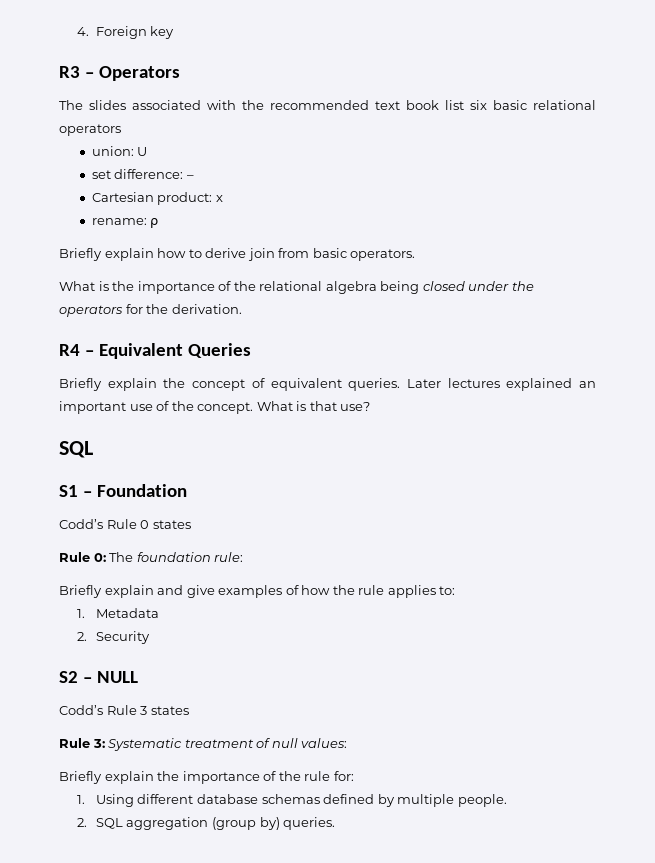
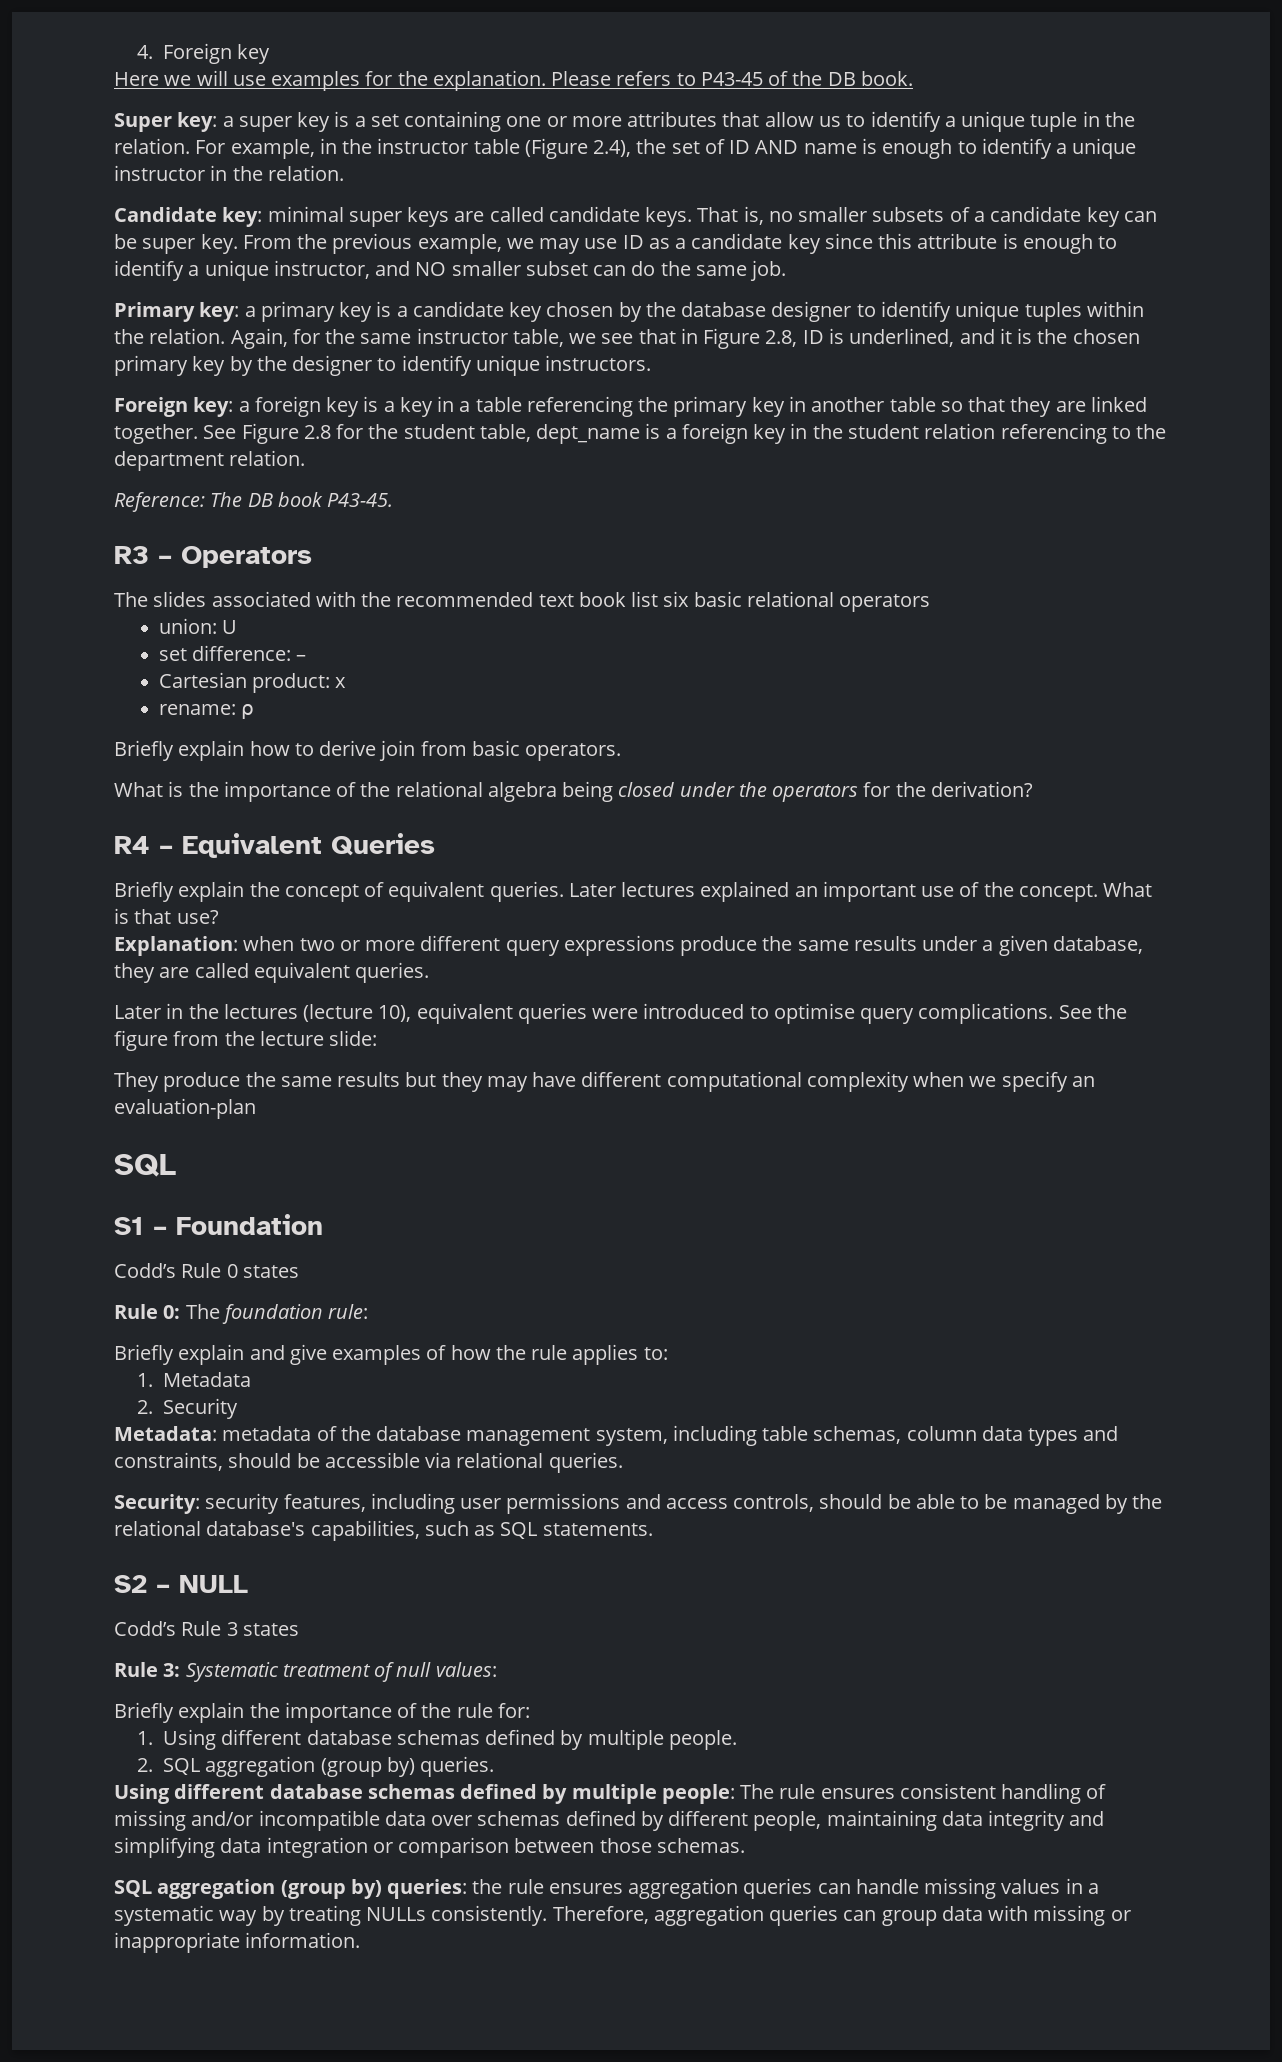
(175, 32) none -> [114,70,913,91] [114,111,1135,132] [114,138,1137,159] [114,165,344,181] [114,206,1157,227] [114,233,1118,254] [114,260,787,281] [114,301,1144,322] [114,328,1140,349] [114,355,652,376] [114,396,1147,417] [114,423,1167,444] [114,450,306,471] [114,492,394,512] // Here we will use examples for the explanation. Please refers to P43-45 of the DB book. // Super key: a super key is a set containing one or more attributes that allow us to identify a unique tuple in the relation. For example, in the instructor table (Figure 2.4), the set of ID AND name is enough to identify a unique instructor in the relation. // Candidate key: minimal super keys are called candidate keys. That is, no smaller subsets of a candidate key can be super key. From the previous example, we may use ID as a candidate key since this attribute is enough to identify a unique instructor, and NO smaller subset can do the same job. // Primary key: a primary key is a candidate key chosen by the database designer to identify unique tuples within the relation. Again, for the same instructor table, we see that in Figure 2.8, ID is underlined, and it is the chosen primary key by the designer to identify unique instructors. // Foreign key: a foreign key is a key in a table referencing the primary key in another table so that they are linked together. See Figure 2.8 for the student table, dept_name is a foreign key in the student relation referencing to the department relation. // Reference: The DB book P43-45.
[171,304,242,314] derivation. -> [930,781,1033,797] derivation?
(371, 406) none -> [114,935,1143,956] [114,962,430,983] [114,1003,1127,1024] [114,1030,378,1051] [114,1071,1095,1092] [114,1098,256,1119] // Explanation: when two or more different query expressions produce the same results under a given database, they are called equivalent queries. // Later in the lectures (lecture 10), equivalent queries were introduced to optimise query complications. See the figure from the lecture slide: // They produce the same results but they may have different computational complexity when we specify an evaluation-plan
(150, 637) none -> [114,1425,1119,1446] [114,1452,623,1473] [114,1493,1163,1514] [114,1520,653,1541] // Metadata: metadata of the database management system, including table schemas, column data types and constraints, should be accessible via relational queries. // Security: security features, including user permissions and access controls, should be able to be managed by the relational database's capabilities, such as SQL statements.
(336, 823) none -> [114,1783,1107,1804] [114,1810,1105,1831] [114,1837,745,1858] [114,1878,1099,1899] [114,1905,1131,1926] [114,1932,361,1953] // Using different database schemas defined by multiple people: The rule ensures consistent handling of missing and/or incompatible data over schemas defined by different people, maintaining data integrity and simplifying data integration or comparison between those schemas. // SQL aggregation (group by) queries: the rule ensures aggregation queries can handle missing values in a systematic way by treating NULLs consistently. Therefore, aggregation queries can group data with missing or inappropriate information.

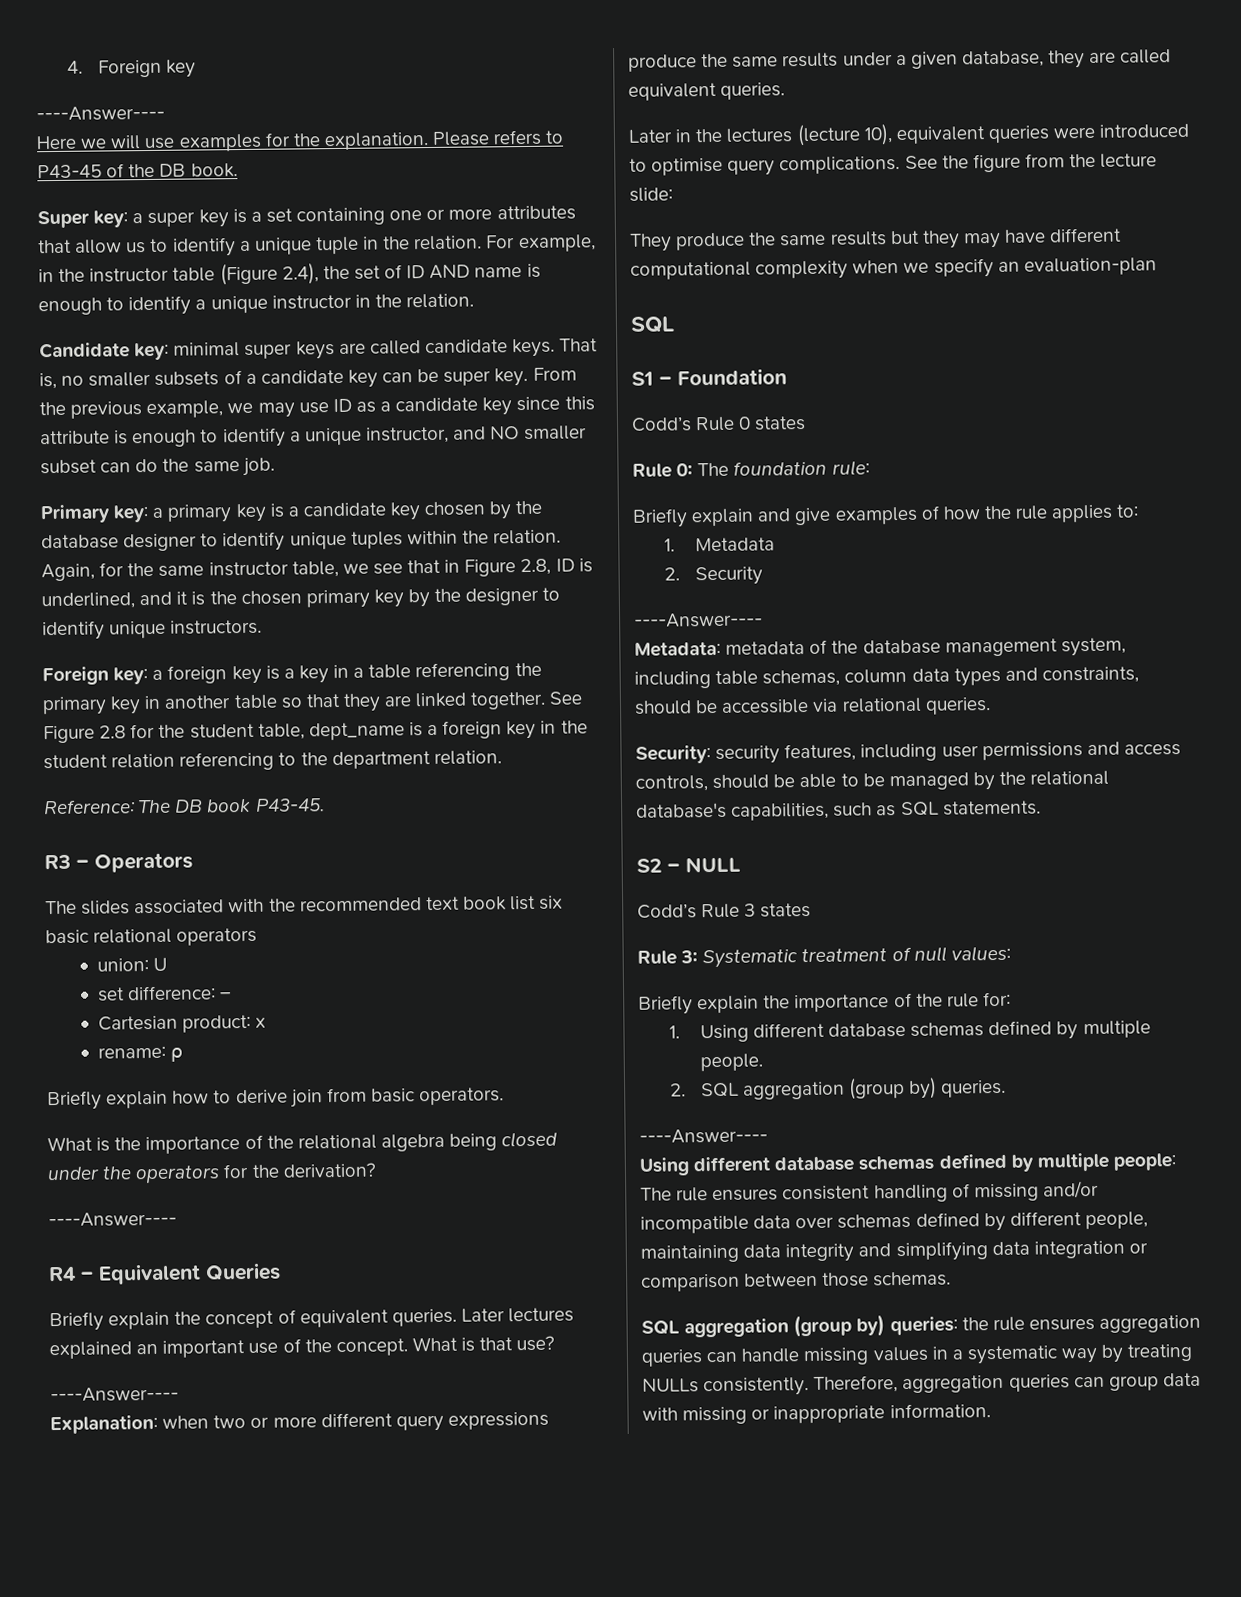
(271, 54) none -> [36,105,165,122] // ----Answer----
(1033, 789) none -> [48,1211,177,1228] // ----Answer----
(219, 917) none -> [50,1386,179,1403] // ----Answer----
(239, 1408) none -> [634,612,763,628] // ----Answer----
(495, 1766) none -> [639,1128,768,1144] // ----Answer----

